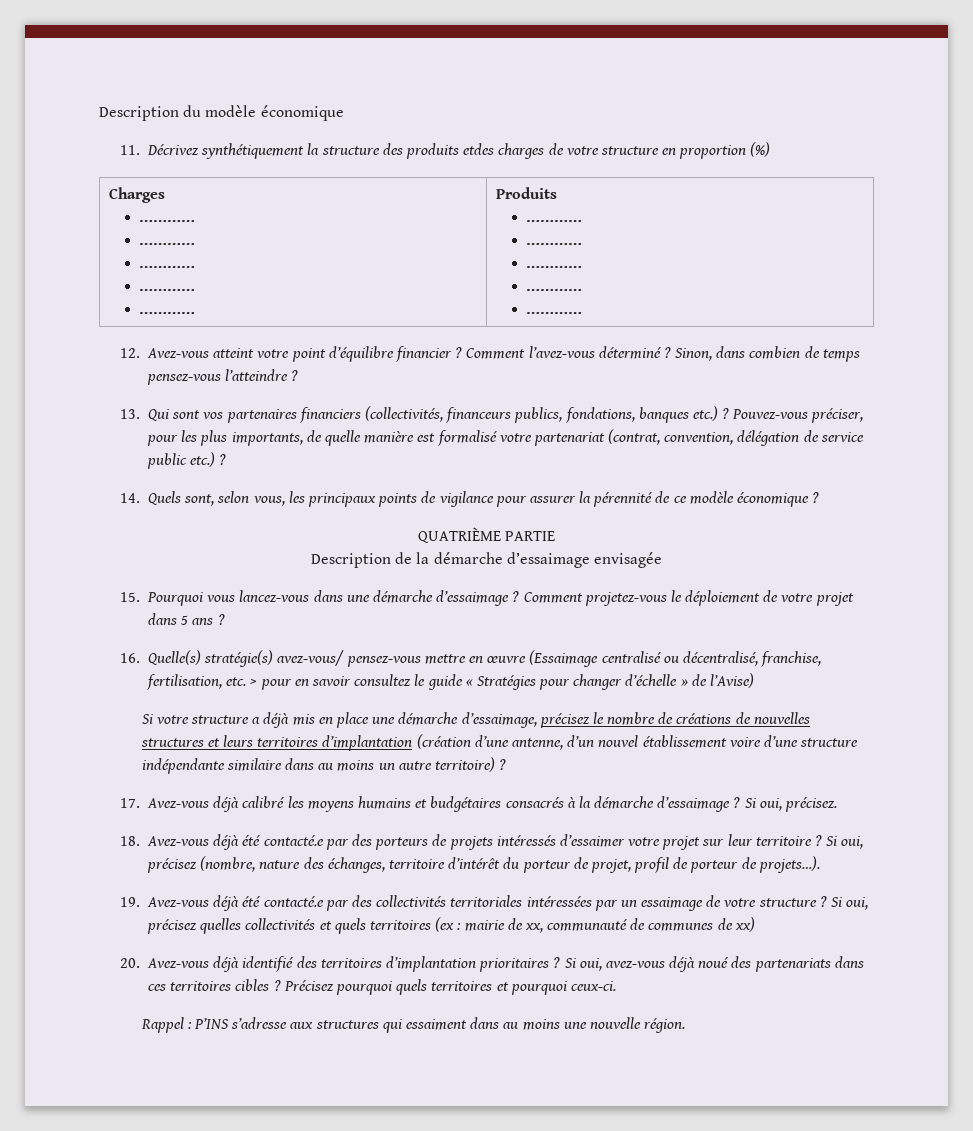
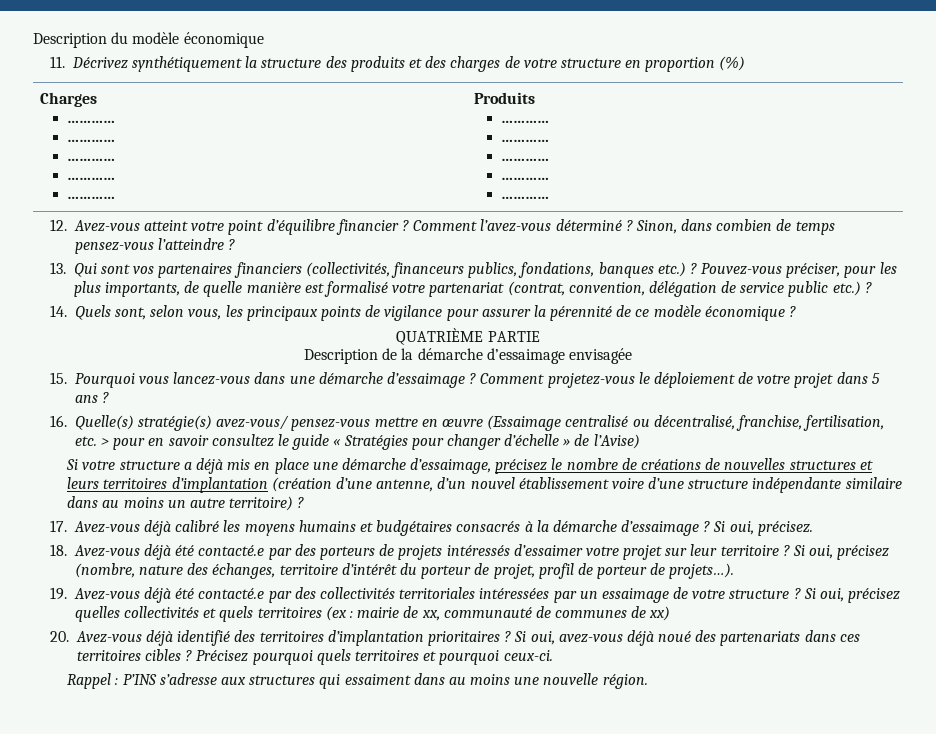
[463,143,495,155] etdes -> [408,56,447,68] et des

